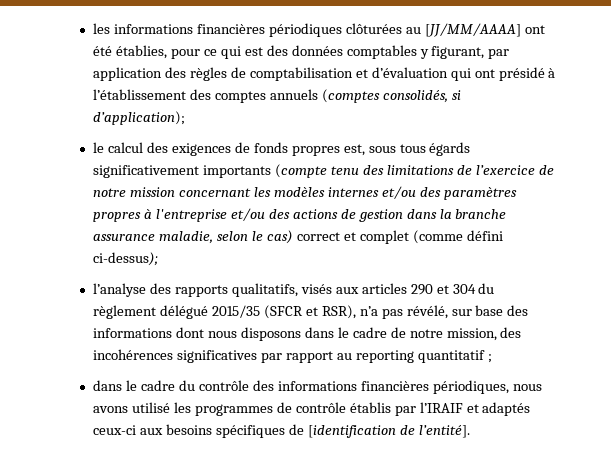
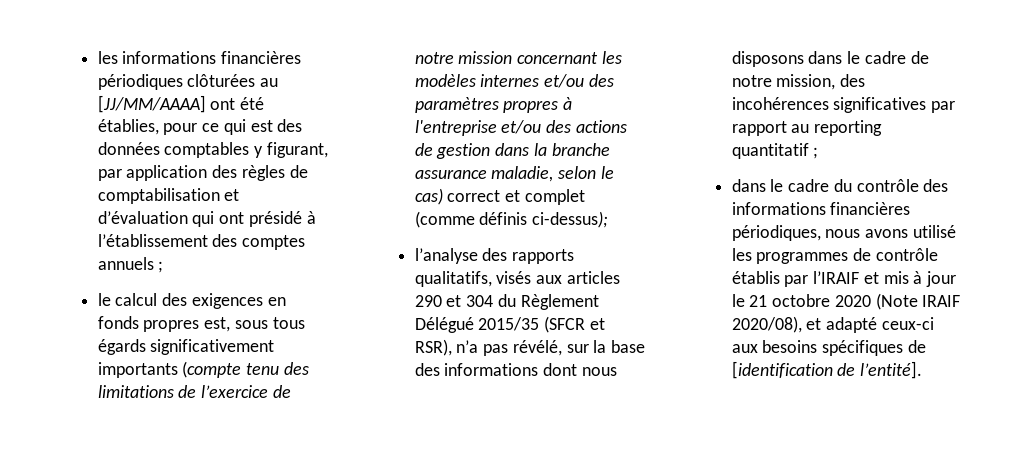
[321,89,461,103] [93,111,186,125] (comptes consolidés, si d’application); -> [158,261,164,273] ;
[234,142,250,153] de -> [267,297,286,306] en
[466,230,503,241] défini -> [479,212,528,225] définis
[93,305,209,319] règlement délégué -> [520,294,599,310] [414,317,474,333] Règlement Délégué
(472, 312) none -> [593,340,607,353] la
[482,402,531,416] adaptés -> [883,271,956,287] [731,293,961,310] [731,316,878,333] mis à jour le 21 octobre 2020 (Note IRAIF 2020/08), et adapté

